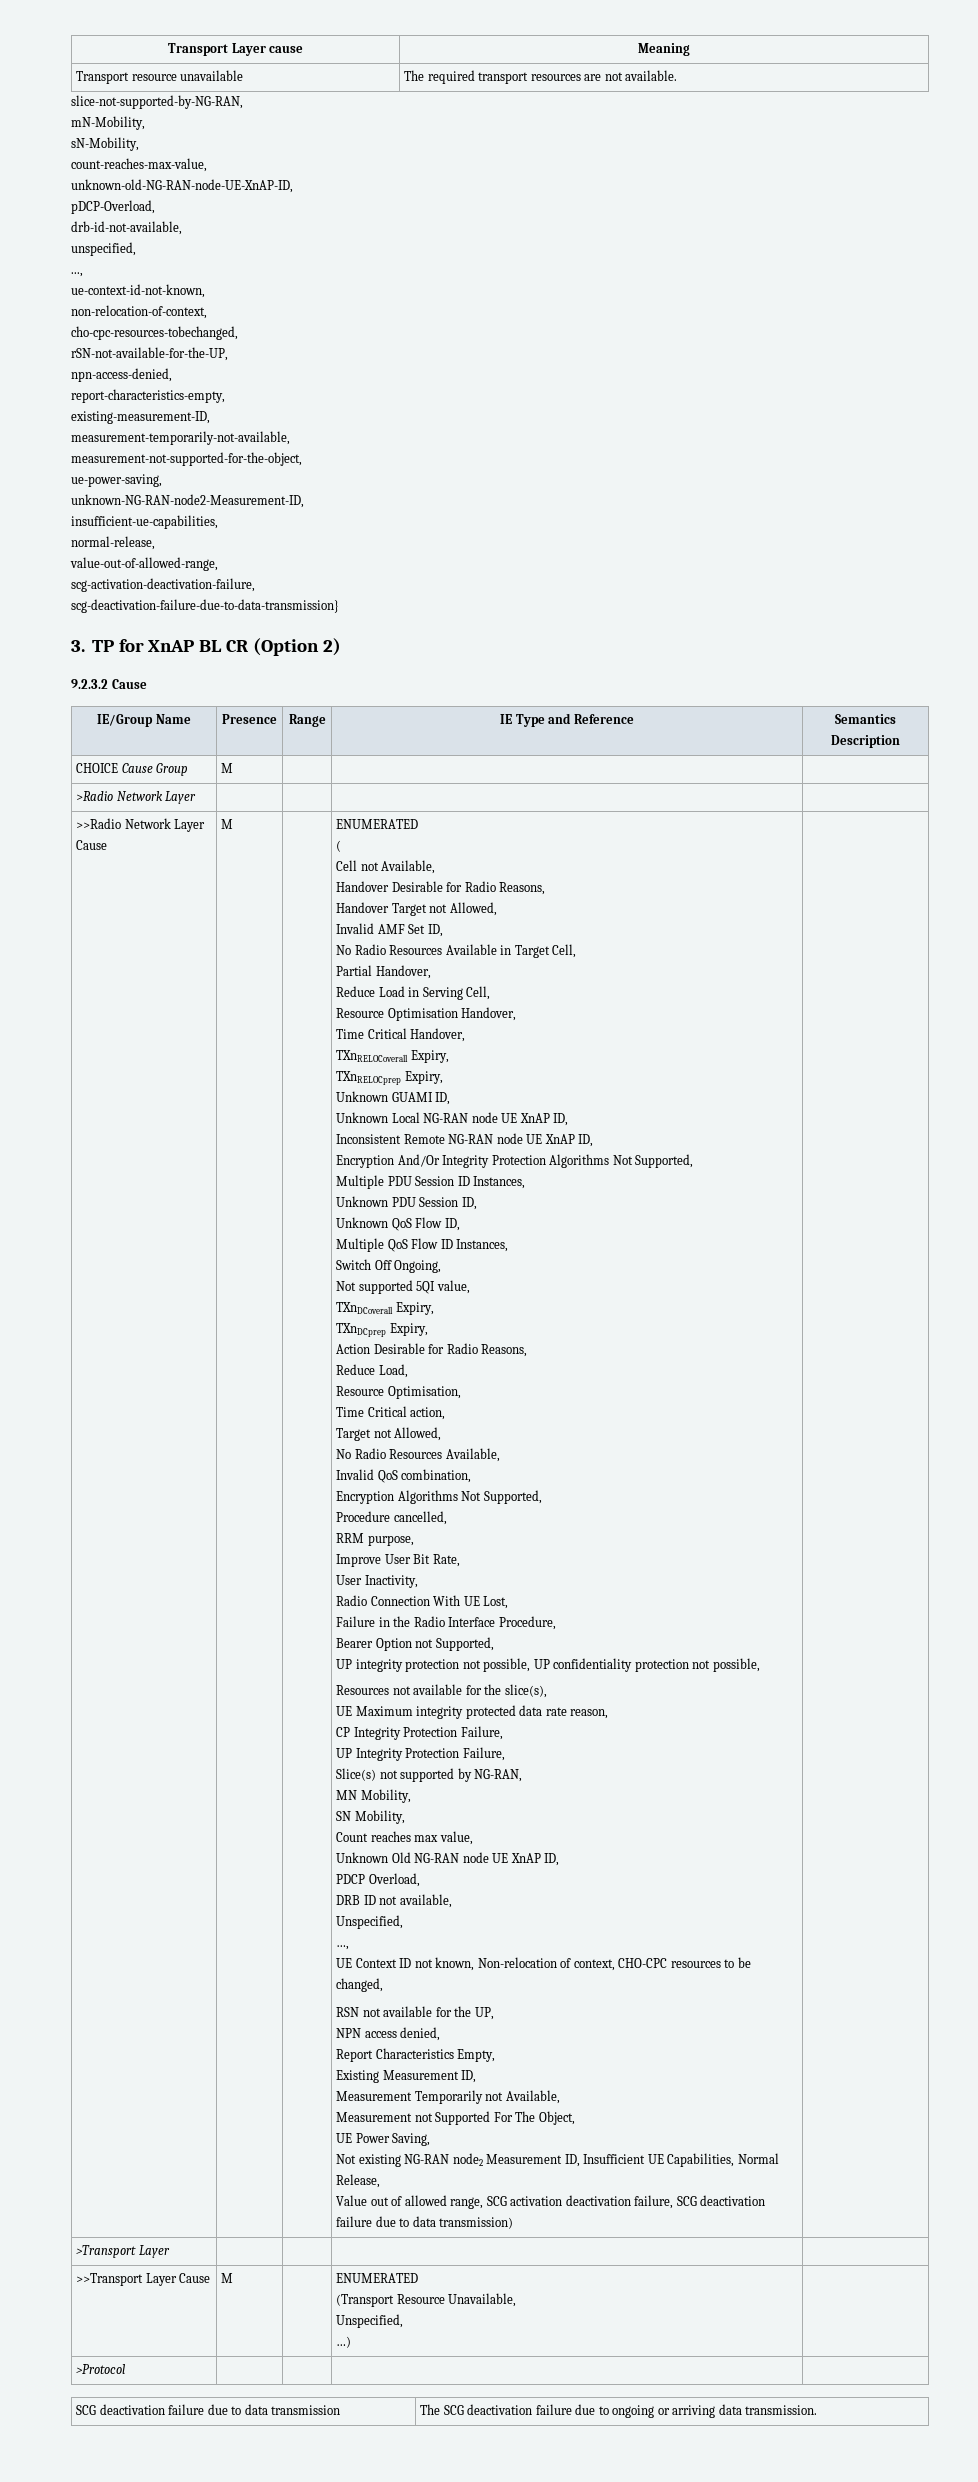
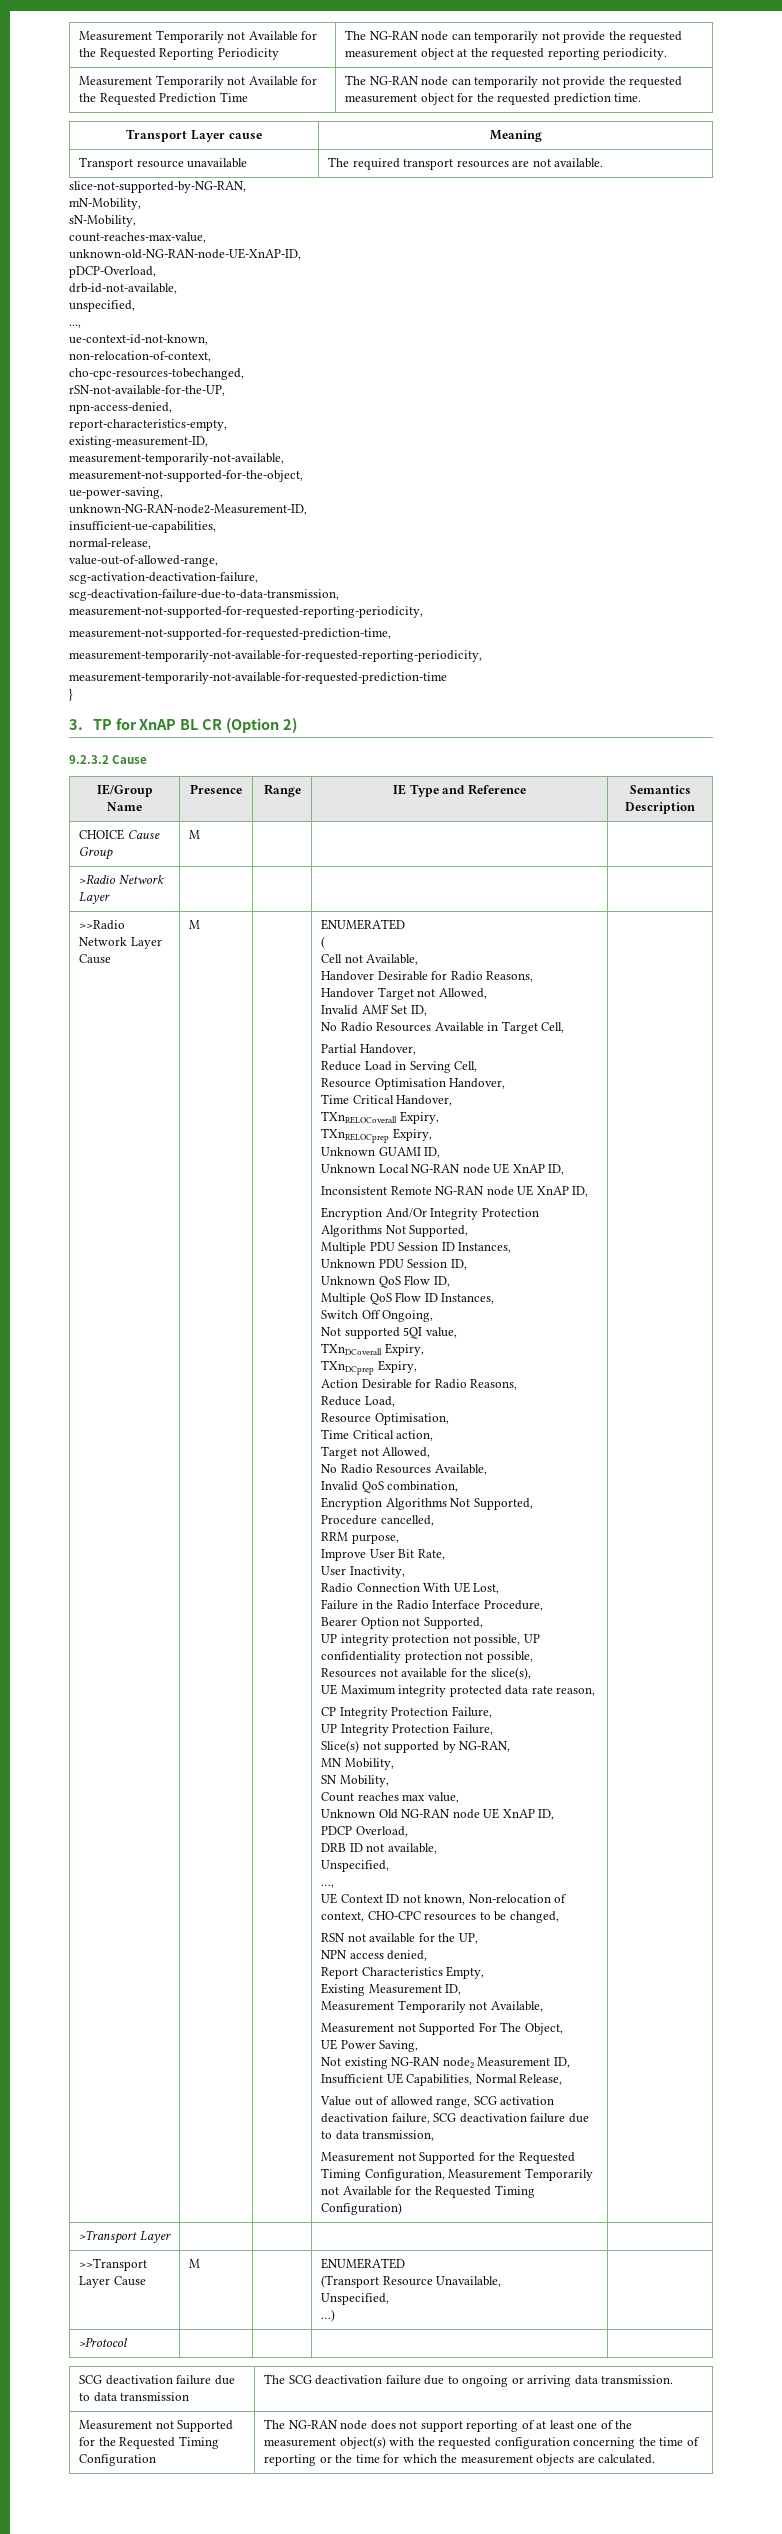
(167, 49) none -> [79,30,318,43] [79,48,279,60] [345,30,683,43] [345,48,668,60] [79,75,318,88] [79,92,248,105] [345,75,683,88] [345,93,642,105] Measurement Temporarily not Available for the Requested Reporting Periodicity | The NG-RAN node can temporarily not provide the requested measurement object at the requested reporting periodicity. // Measurement Temporarily not Available for the Requested Prediction Time | The NG-RAN node can temporarily not provide the requested measurement object for the requested prediction time. //
[71,599,339,613] scg-deactivation-failure-due-to-data-transmission} -> [69,589,339,601] [69,606,423,618] [69,628,391,640] [69,650,482,662] [69,672,447,684] [69,688,73,701] scg-deactivation-failure-due-to-data-transmission, // measurement-not-supported-for-requested-reporting-periodicity, // measurement-not-supported-for-requested-prediction-time, // measurement-temporarily-not-available-for-requested-reporting-periodicity, // measurement-temporarily-not-available-for-requested-prediction-time // }
[439,2217,514,2229] transmission) -> [362,2130,435,2141] [321,2152,575,2164] [321,2168,593,2181] [321,2185,535,2198] [321,2202,403,2215] transmission, // Measurement not Supported for the Requested Timing Configuration, Measurement Temporarily not Available for the Requested Timing Configuration)
(818, 2410) none -> [79,2420,234,2432] [79,2436,219,2449] [79,2454,157,2466] [264,2419,633,2432] [264,2436,700,2449] [264,2454,656,2466] // Measurement not Supported for the Requested Timing Configuration | The NG-RAN node does not support reporting of at least one of the measurement object(s) with the requested configuration concerning the time of reporting or the time for which the measurement objects are calculated.

